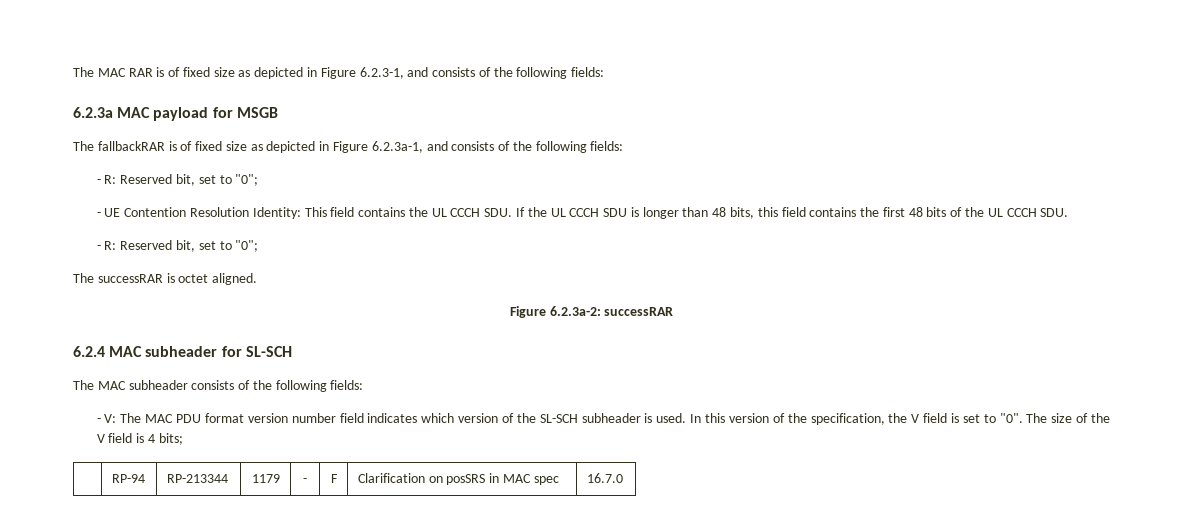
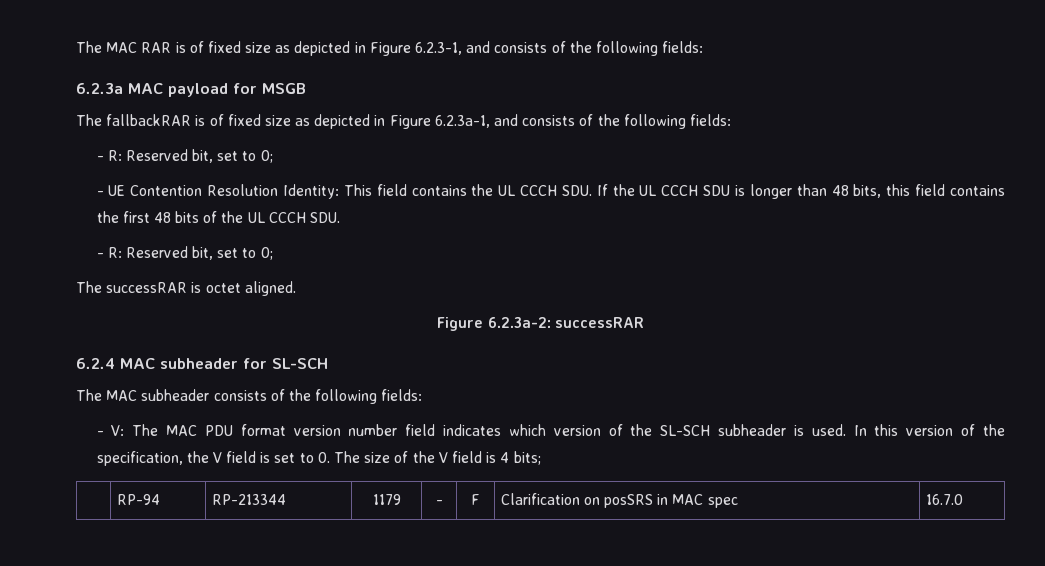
[235,174,259,186] "0"; -> [260,150,273,163] 0;
[235,240,259,252] "0"; -> [260,247,273,260] 0;
[999,413,1023,423] "0". -> [317,452,330,463] 0.

